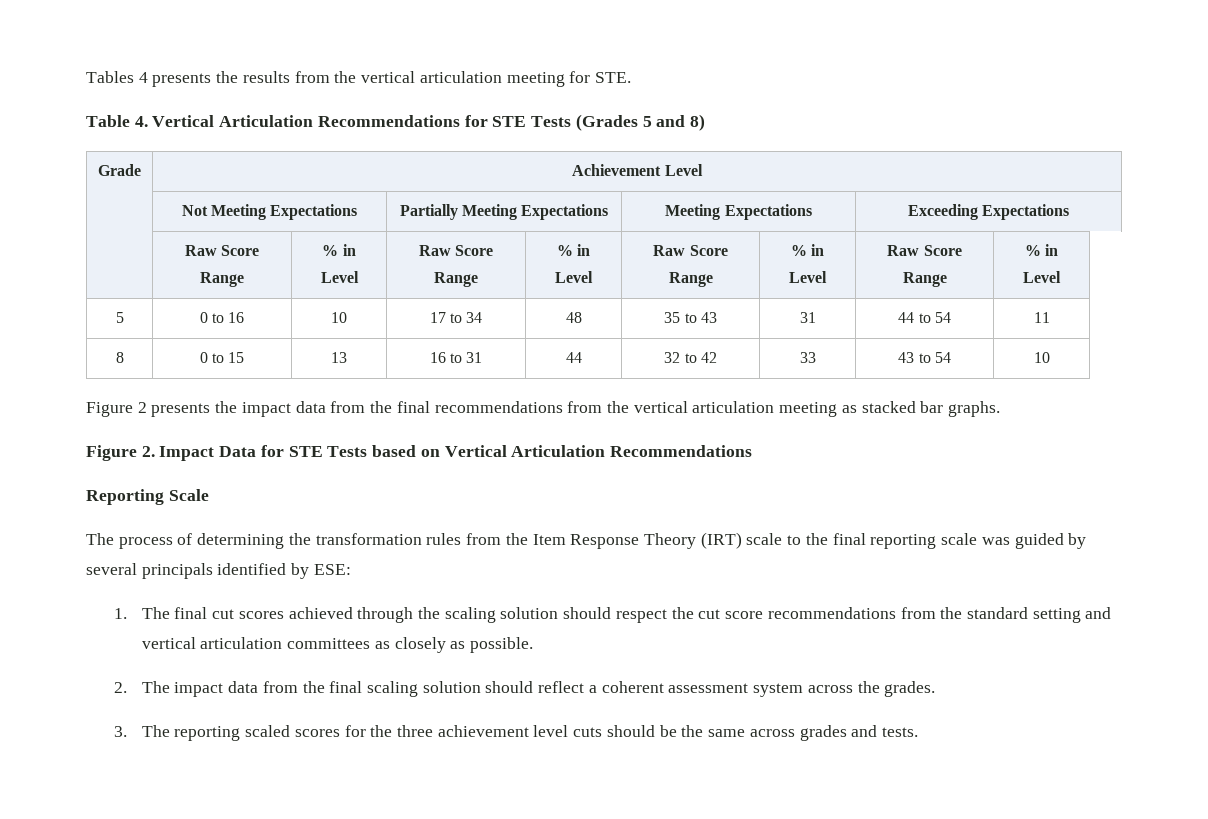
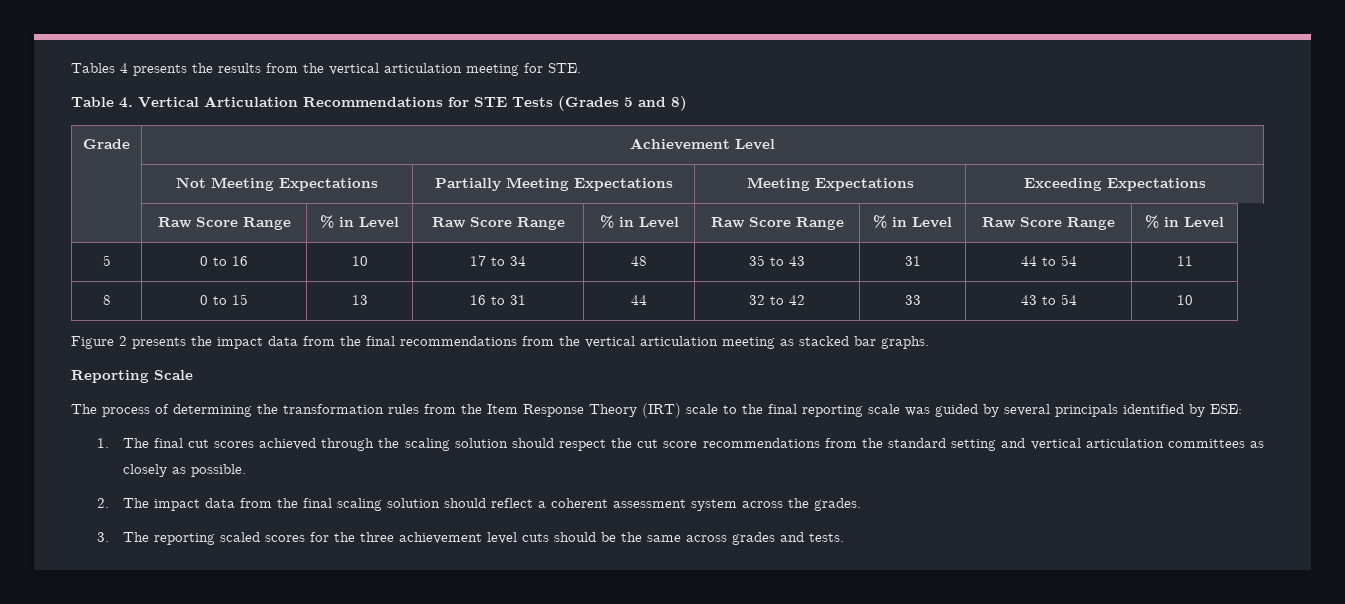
[86,445,752,461] // Figure 2. Impact Data for STE Tests based on Vertical Articulation Recommendations -> (929, 342) none

